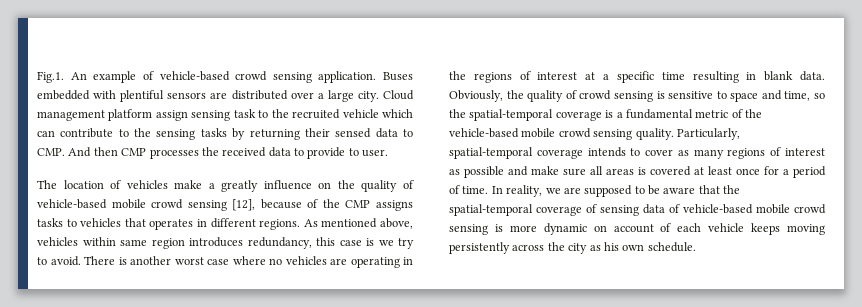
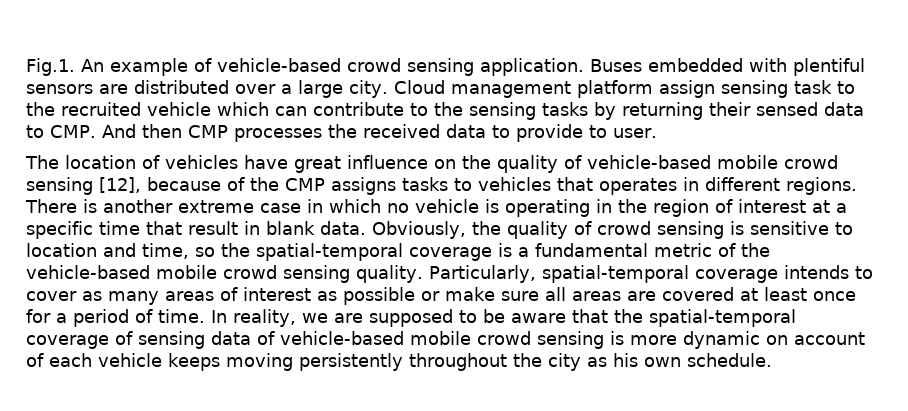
[174,180,259,192] make a greatly -> [244,155,341,173] have great
[303,218,413,229] [37,237,414,249] [37,256,347,266] As mentioned above, vehicles within same region introduces redundancy, this case is we try to avoid. There is another worst case where no vehicles are -> [25,199,499,213] There is another extreme case in which no vehicle is
[473,72,512,83] regions -> [653,199,709,217] region
[692,71,739,83] resulting -> [146,221,238,235] that result
[730,92,759,102] space -> [26,243,97,257] location
[727,148,766,159] regions -> [165,291,214,301] areas
[508,166,528,176] and -> [421,291,440,301] or
[638,167,646,175] is -> [627,291,656,301] are
[512,244,545,251] across -> [409,353,507,371] throughout

